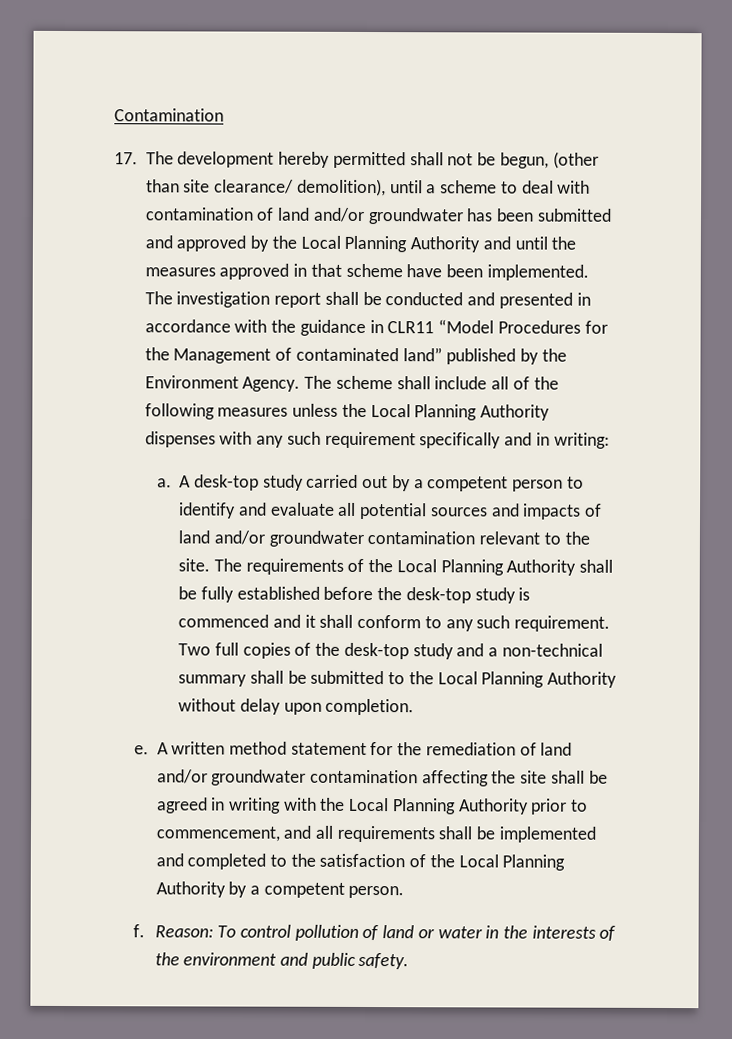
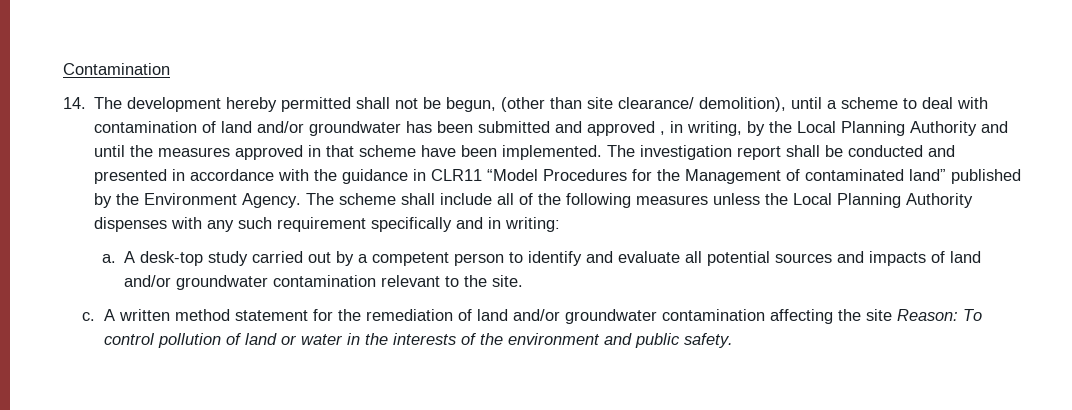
[114,152,138,165] 17. -> [63,97,86,109] 14.
(247, 243) none -> [660,121,743,136] , in writing,
[213,558,614,576] [178,586,531,604] [178,614,611,632] [178,642,603,660] [178,670,618,688] [178,698,415,716] [133,745,149,755] The requirements of the Local Planning Authority shall be fully established before the desk-top study is commenced and it shall conform to any such requirement. Two full copies of the desk-top study and a non-technical summary shall be submitted to the Local Planning Authority without delay upon completion. // e. -> [82,312,96,321] // c.
[550,770,608,784] [156,797,589,815] [155,825,596,843] [155,853,566,871] [155,881,405,899] [132,924,145,938] shall be agreed in writing with the Local Planning Authority prior to commencement, and all requirements shall be implemented and completed to the satisfaction of the Local Planning Authority by a competent person. // f. -> (892, 315) none

